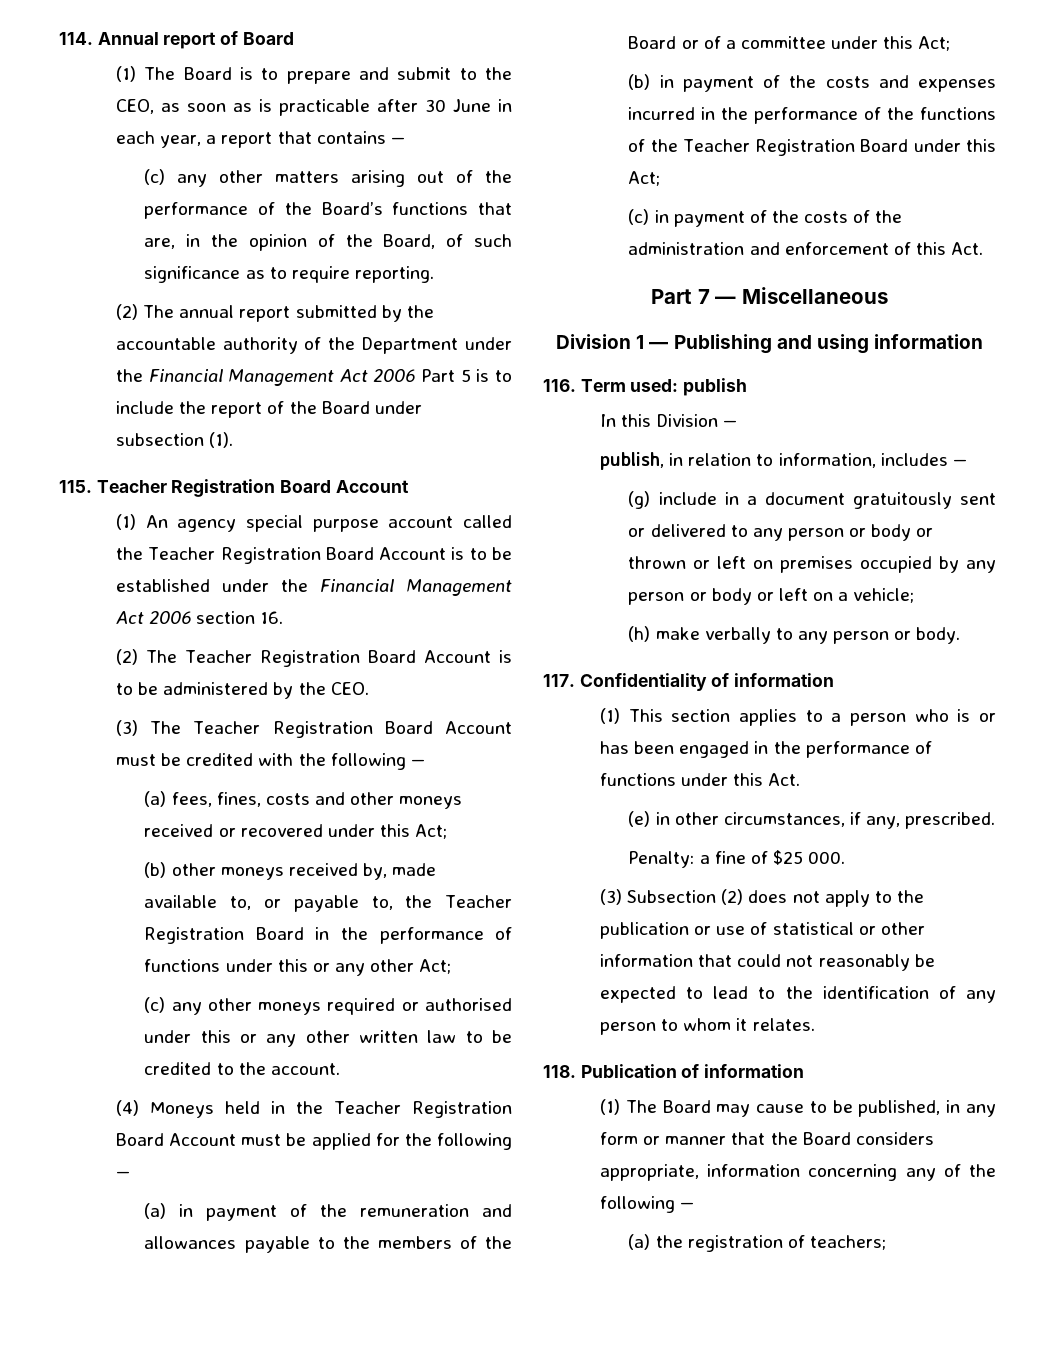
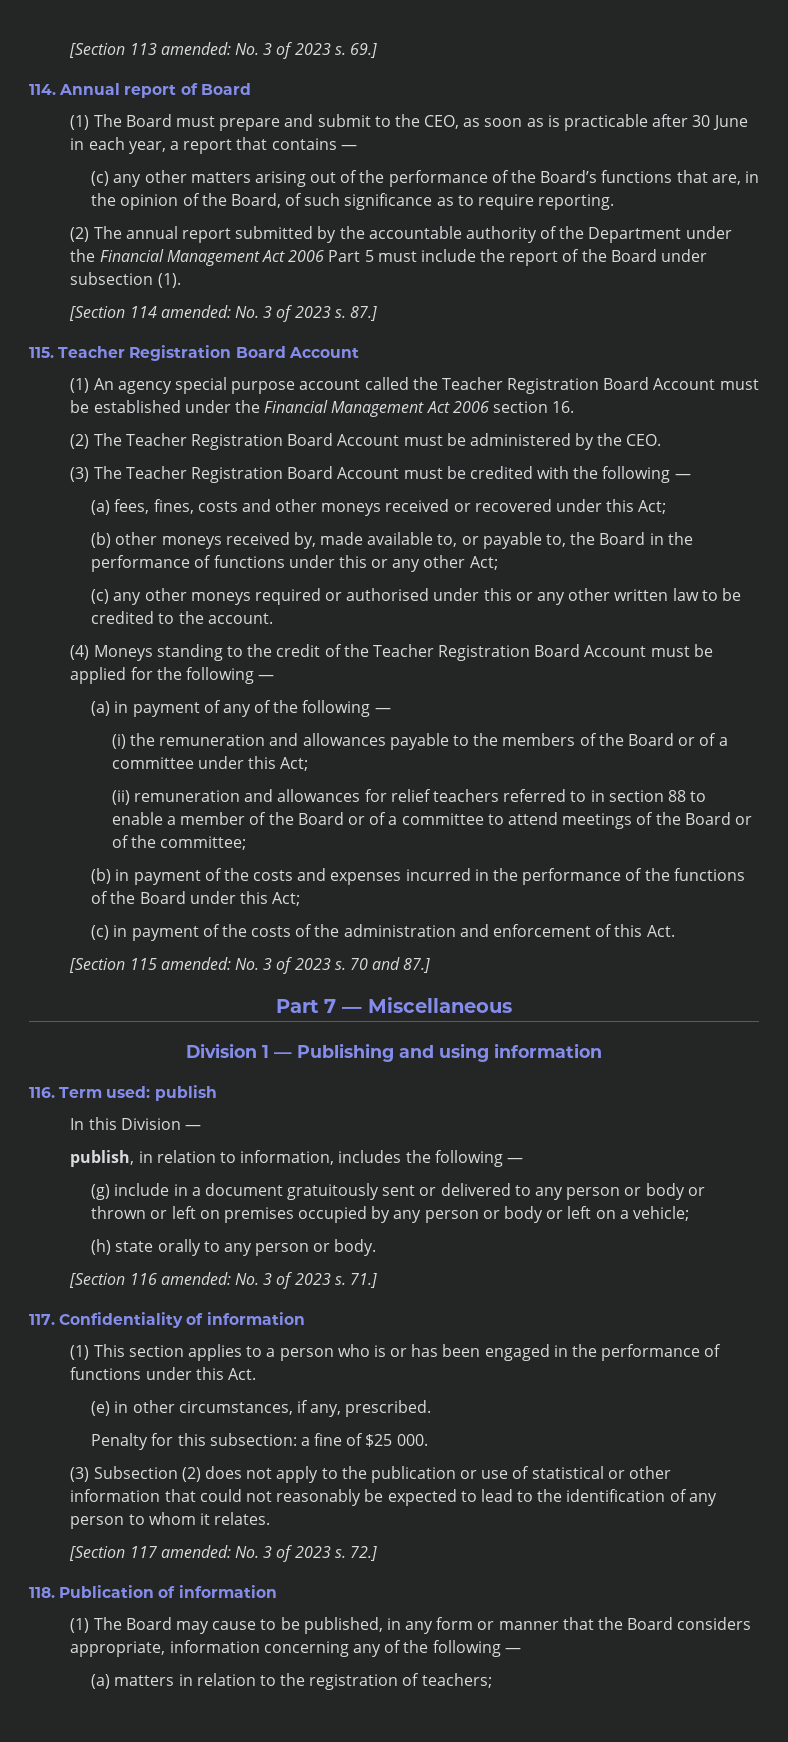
(59, 38) none -> [69,42,377,59] [Section 113 amended: No. 3 of 2023 s. 69.] //
[239,67,279,80] is to -> [176,116,216,127] must
[476,369,513,382] is to -> [377,251,417,262] must
(234, 440) none -> [69,305,377,322] // [Section 114 amended: No. 3 of 2023 s. 87.]
[451,547,487,560] is to -> [719,379,759,390] must
[499,650,512,663] [115,683,133,695] is to -> [403,435,443,446] must
[445,895,513,908] [144,927,245,944] Teacher Registration -> (596, 538) none
[224,1101,285,1114] held in -> [156,644,342,661] standing to the credit of
(308, 1210) none -> [222,700,391,717] [111,734,126,749] any of the following — // (i)
(951, 43) none -> [111,789,707,805] [111,812,752,829] [111,835,247,850] // (ii) remuneration and allowances for relief teachers referred to in section 88 to enable a member of the Board or of a committee to attend meetings of the Board or of the committee;
[682,139,856,156] Teacher Registration -> (136, 897) none
(984, 248) none -> [69,957,431,974] // [Section 115 amended: No. 3 of 2023 s. 70 and 87.]
(948, 459) none -> [405,1150,503,1167] the following
[655,627,771,644] make verbally -> [115,1239,201,1256] state orally
(961, 635) none -> [69,1272,377,1289] // [Section 116 amended: No. 3 of 2023 s. 71.]
[628,851,695,868] Penalty: -> [91,1433,297,1450] Penalty for this subsection:
(815, 1024) none -> [69,1545,377,1562] // [Section 117 amended: No. 3 of 2023 s. 72.]
(651, 1242) none -> [114,1673,276,1686] matters in relation to

